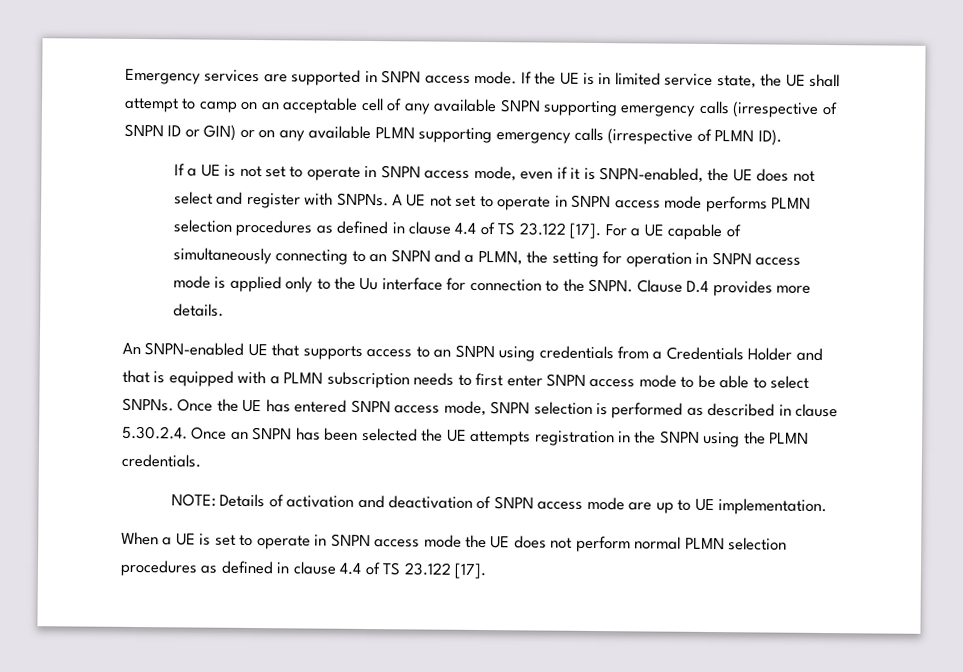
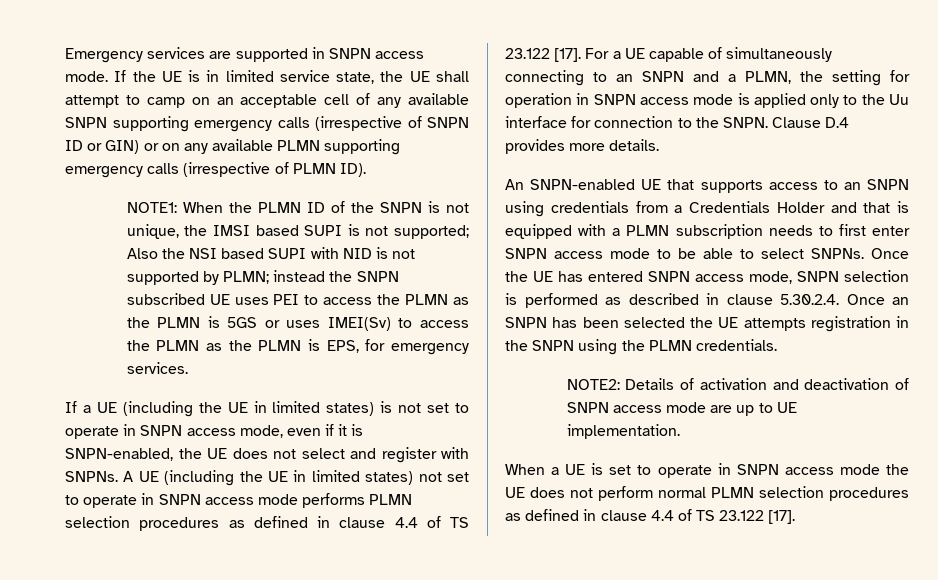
[173,163,221,177] If a UE -> [126,201,469,213] [126,224,469,239] [126,247,416,259] [126,270,399,285] [126,293,469,305] [126,316,469,331] [126,339,469,355] [126,362,188,374] [65,401,375,417] NOTE1: When the PLMN ID of the SNPN is not unique, the IMSI based SUPI is not supported; Also the NSI based SUPI with NID is not supported by PLMN; instead the SNPN subscribed UE uses PEI to access the PLMN as the PLMN is 5GS or uses IMEI(Sv) to access the PLMN as the PLMN is EPS, for emergency services. // If a UE (including the UE in limited states)
(427, 200) none -> [164,470,414,486] (including the UE in limited states)
[170,493,216,507] NOTE: -> [566,379,620,390] NOTE2:

